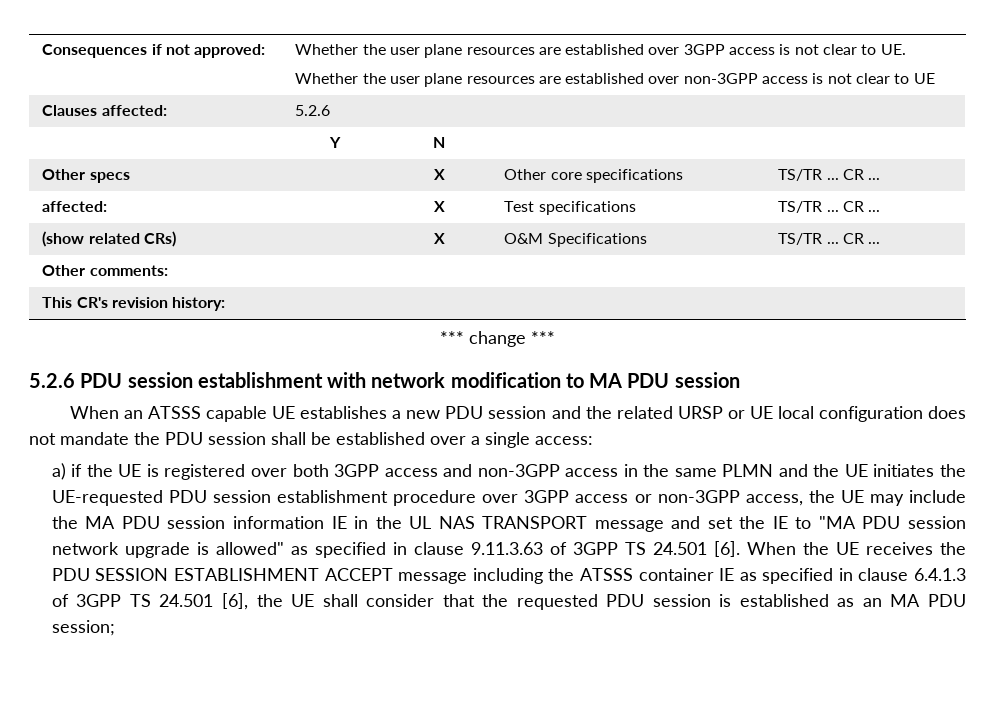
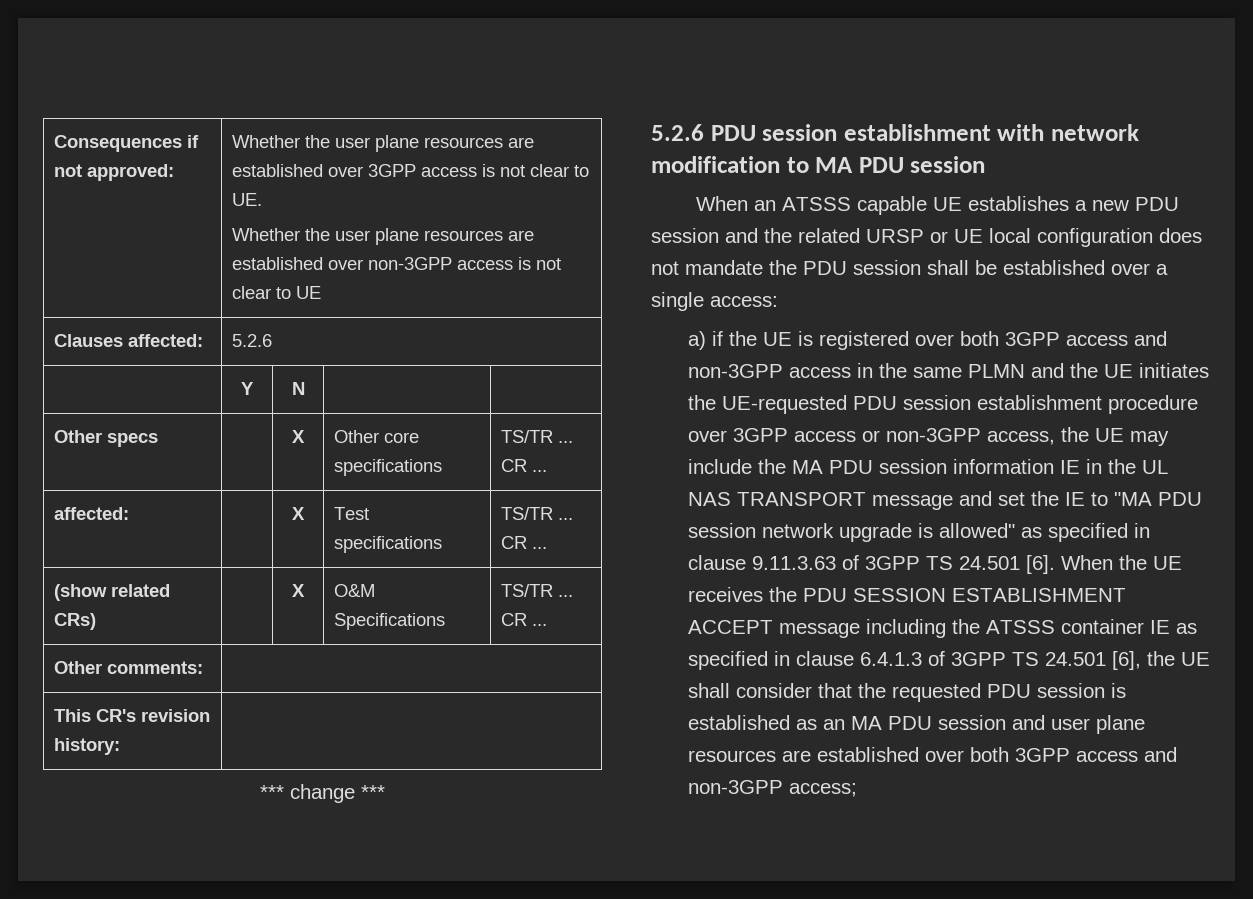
[51,620,115,636] session; -> [937,715,1145,734] [687,747,1177,762] [687,780,857,797] session and user plane resources are established over both 3GPP access and non-3GPP access;

